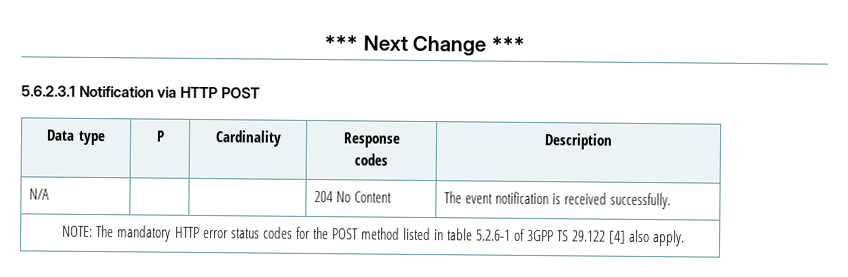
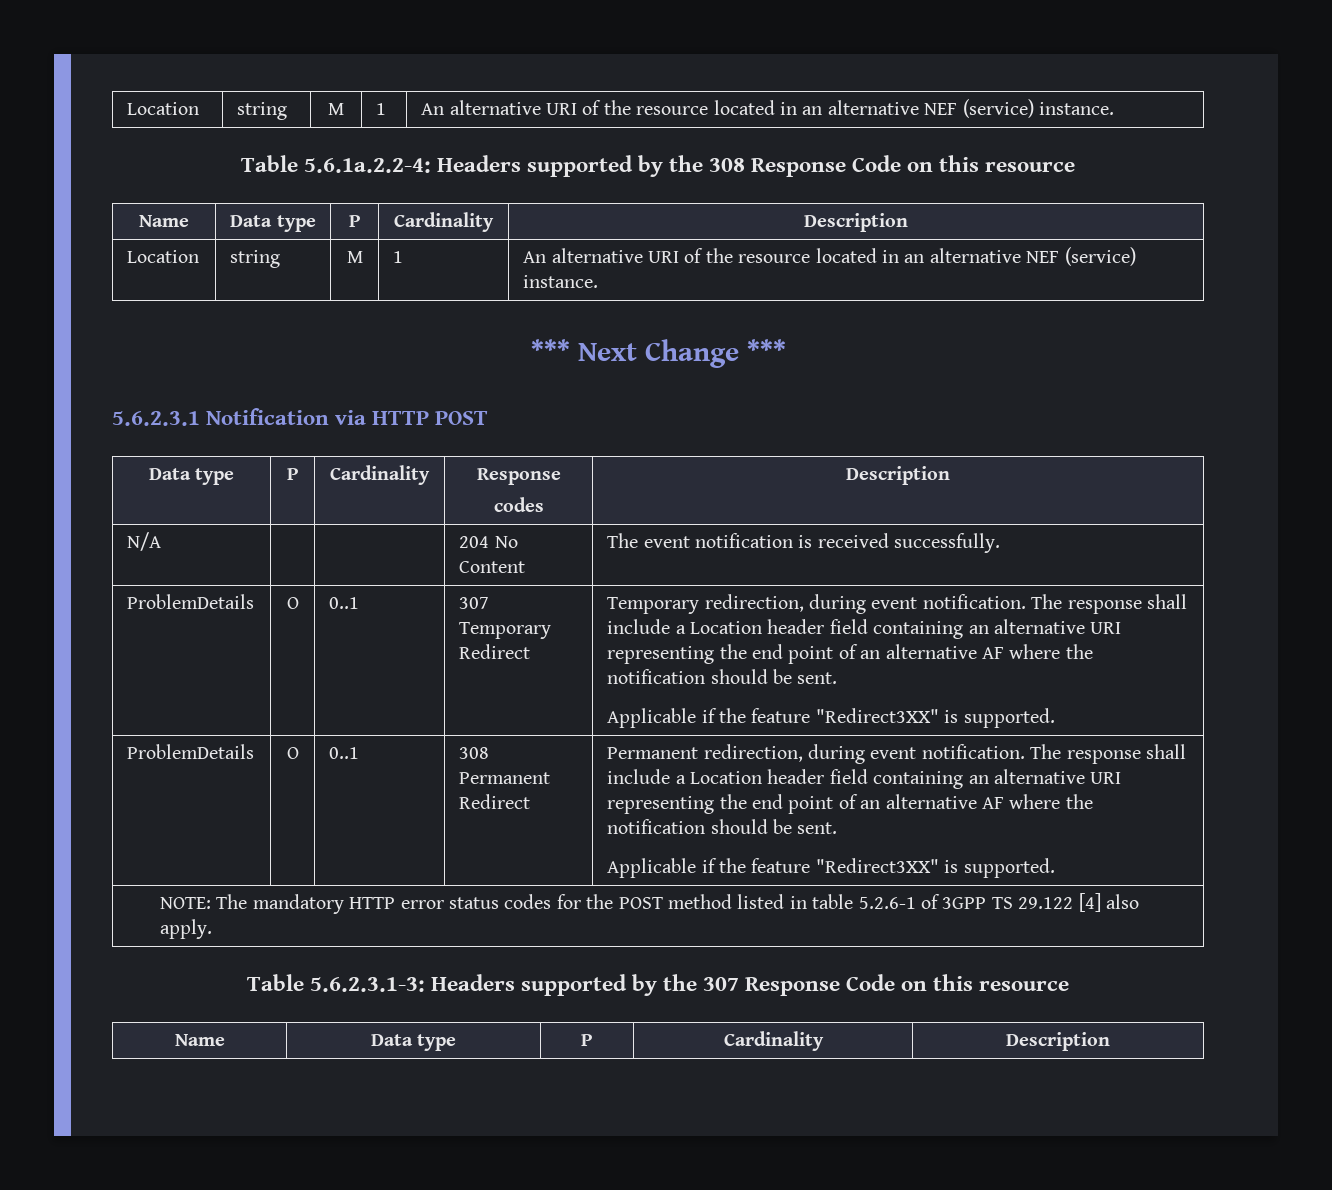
(324, 43) none -> [127,102,200,115] [237,102,288,120] [328,103,344,115] [376,103,387,115] [421,99,1115,118] [240,155,1076,177] [139,215,189,227] [230,215,316,232] [348,215,361,227] [394,212,494,232] [804,213,909,232] [127,250,200,263] [230,250,281,268] [346,251,363,263] [393,251,404,263] [523,247,1136,266] [523,275,599,288] Location | string | M | 1 | An alternative URI of the resource located in an alternative NEF (service) instance. // Table 5.6.1a.2.2-4: Headers supported by the 308 Response Code on this resource // Name | Data type | P | Cardinality | Description // Location | string | M | 1 | An alternative URI of the resource located in an alternative NEF (service) instance. //
(672, 201) none -> [127,594,255,609] [286,597,299,609] [329,597,360,609] [459,597,490,609] [459,622,552,639] [459,644,531,659] [607,594,1188,614] [607,619,1122,639] [607,644,1093,664] [607,669,838,684] [607,708,1055,728] [127,744,255,759] [286,747,299,759] [329,747,360,759] [459,747,490,759] [459,772,551,784] [459,794,531,809] [607,744,1187,764] [607,769,1122,789] [607,794,1093,814] [607,819,838,834] [607,858,1055,878] // ProblemDetails | O | 0..1 | 307 Temporary Redirect | Temporary redirection, during event notification. The response shall include a Location header field containing an alternative URI representing the end point of an alternative AF where the notification should be sent. // Applicable if the feature "Redirect3XX" is supported. // ProblemDetails | O | 0..1 | 308 Permanent Redirect | Permanent redirection, during event notification. The response shall include a Location header field containing an alternative URI representing the end point of an alternative AF where the notification should be sent. // Applicable if the feature "Redirect3XX" is supported.
(686, 238) none -> [246,974,1070,996] [174,1034,225,1046] [370,1034,457,1051] [581,1034,593,1046] [723,1031,824,1051] [1006,1032,1110,1051] // Table 5.6.2.3.1-3: Headers supported by the 307 Response Code on this resource // Name | Data type | P | Cardinality | Description

